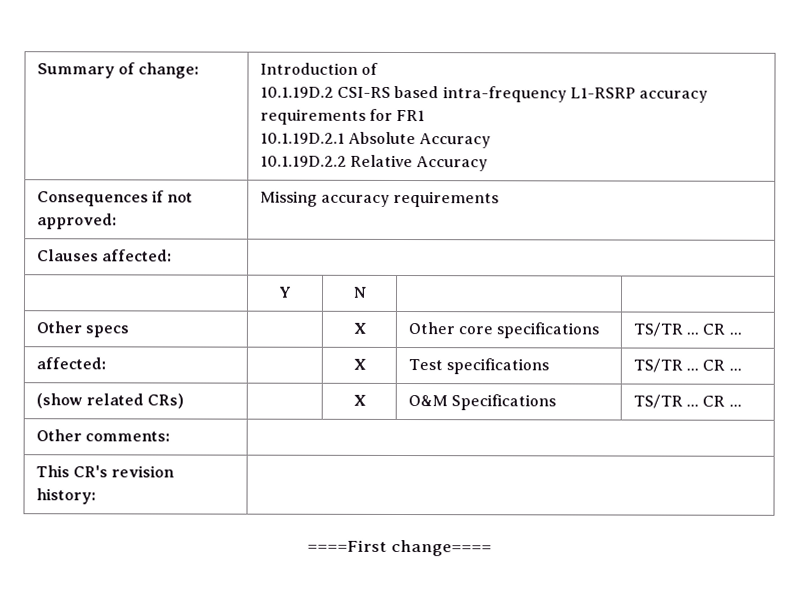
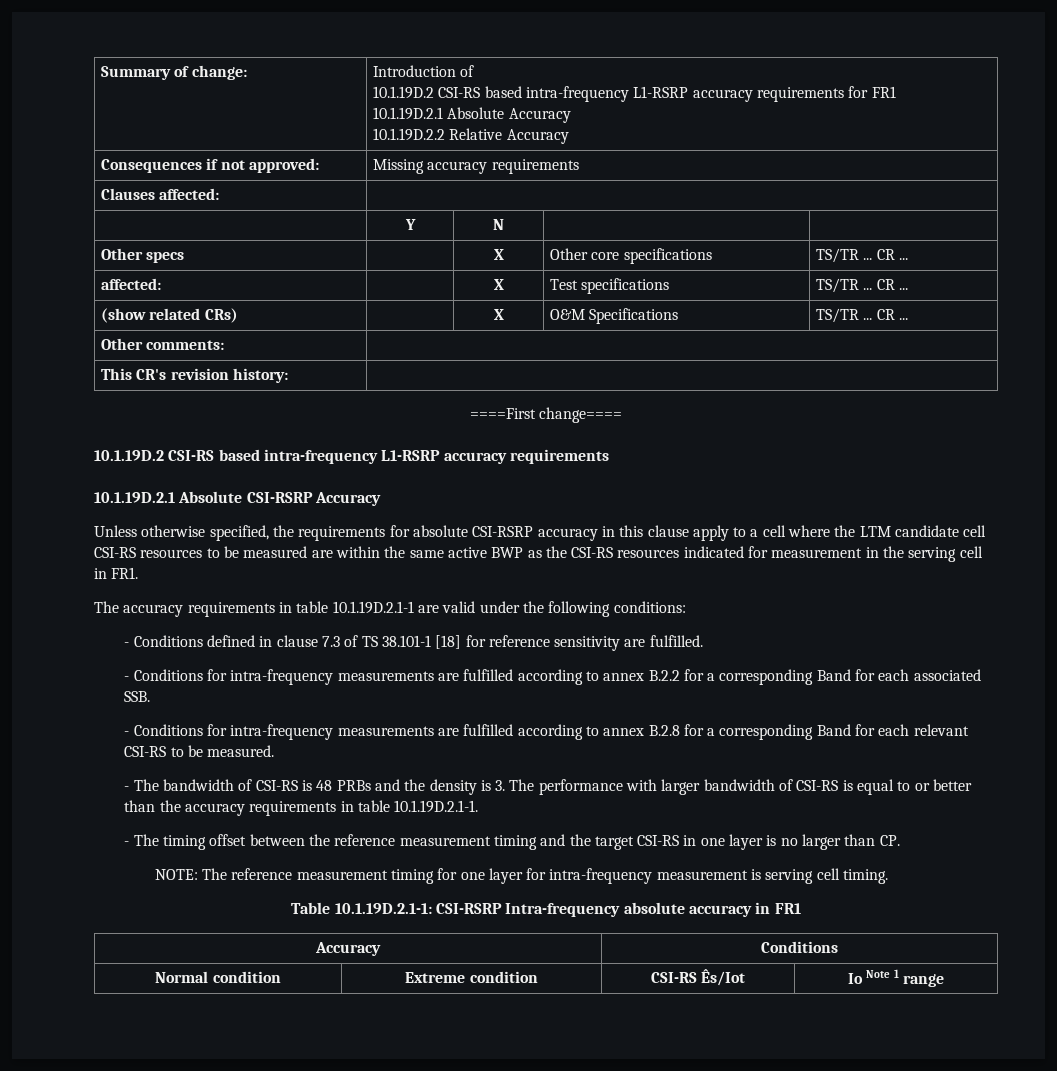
(492, 548) none -> [94,449,609,464] [94,491,381,506] [94,525,987,541] [94,546,983,562] [94,567,139,579] [94,601,686,617] [124,635,703,651] [124,669,981,685] [124,691,151,702] [124,724,969,740] [124,745,275,757] [124,779,972,795] [124,800,479,816] [124,834,900,850] [154,868,889,884] [291,902,801,917] [315,942,381,956] [761,941,838,953] [155,971,281,983] [405,971,538,983] [650,969,746,986] [847,969,945,987] // 10.1.19D.2 CSI-RS based intra-frequency L1-RSRP accuracy requirements // 10.1.19D.2.1 Absolute CSI-RSRP Accuracy // Unless otherwise specified, the requirements for absolute CSI-RSRP accuracy in this clause apply to a cell where the LTM candidate cell CSI-RS resources to be measured are within the same active BWP as the CSI-RS resources indicated for measurement in the serving cell in FR1. // The accuracy requirements in table 10.1.19D.2.1-1 are valid under the following conditions: // - Conditions defined in clause 7.3 of TS 38.101-1 [18] for reference sensitivity are fulfilled. // - Conditions for intra-frequency measurements are fulfilled according to annex B.2.2 for a corresponding Band for each associated SSB. // - Conditions for intra-frequency measurements are fulfilled according to annex B.2.8 for a corresponding Band for each relevant CSI-RS to be measured. // - The bandwidth of CSI-RS is 48 PRBs and the density is 3. The performance with larger bandwidth of CSI-RS is equal to or better than the accuracy requirements in table 10.1.19D.2.1-1. // - The timing offset between the reference measurement timing and the target CSI-RS in one layer is no larger than CP. // NOTE: The reference measurement timing for one layer for intra-frequency measurement is serving cell timing. // Table 10.1.19D.2.1-1: CSI-RSRP Intra-frequency absolute accuracy in FR1 // Accuracy | Conditions // Normal condition | Extreme condition | CSI-RS Ês/Iot | Io Note 1 range

